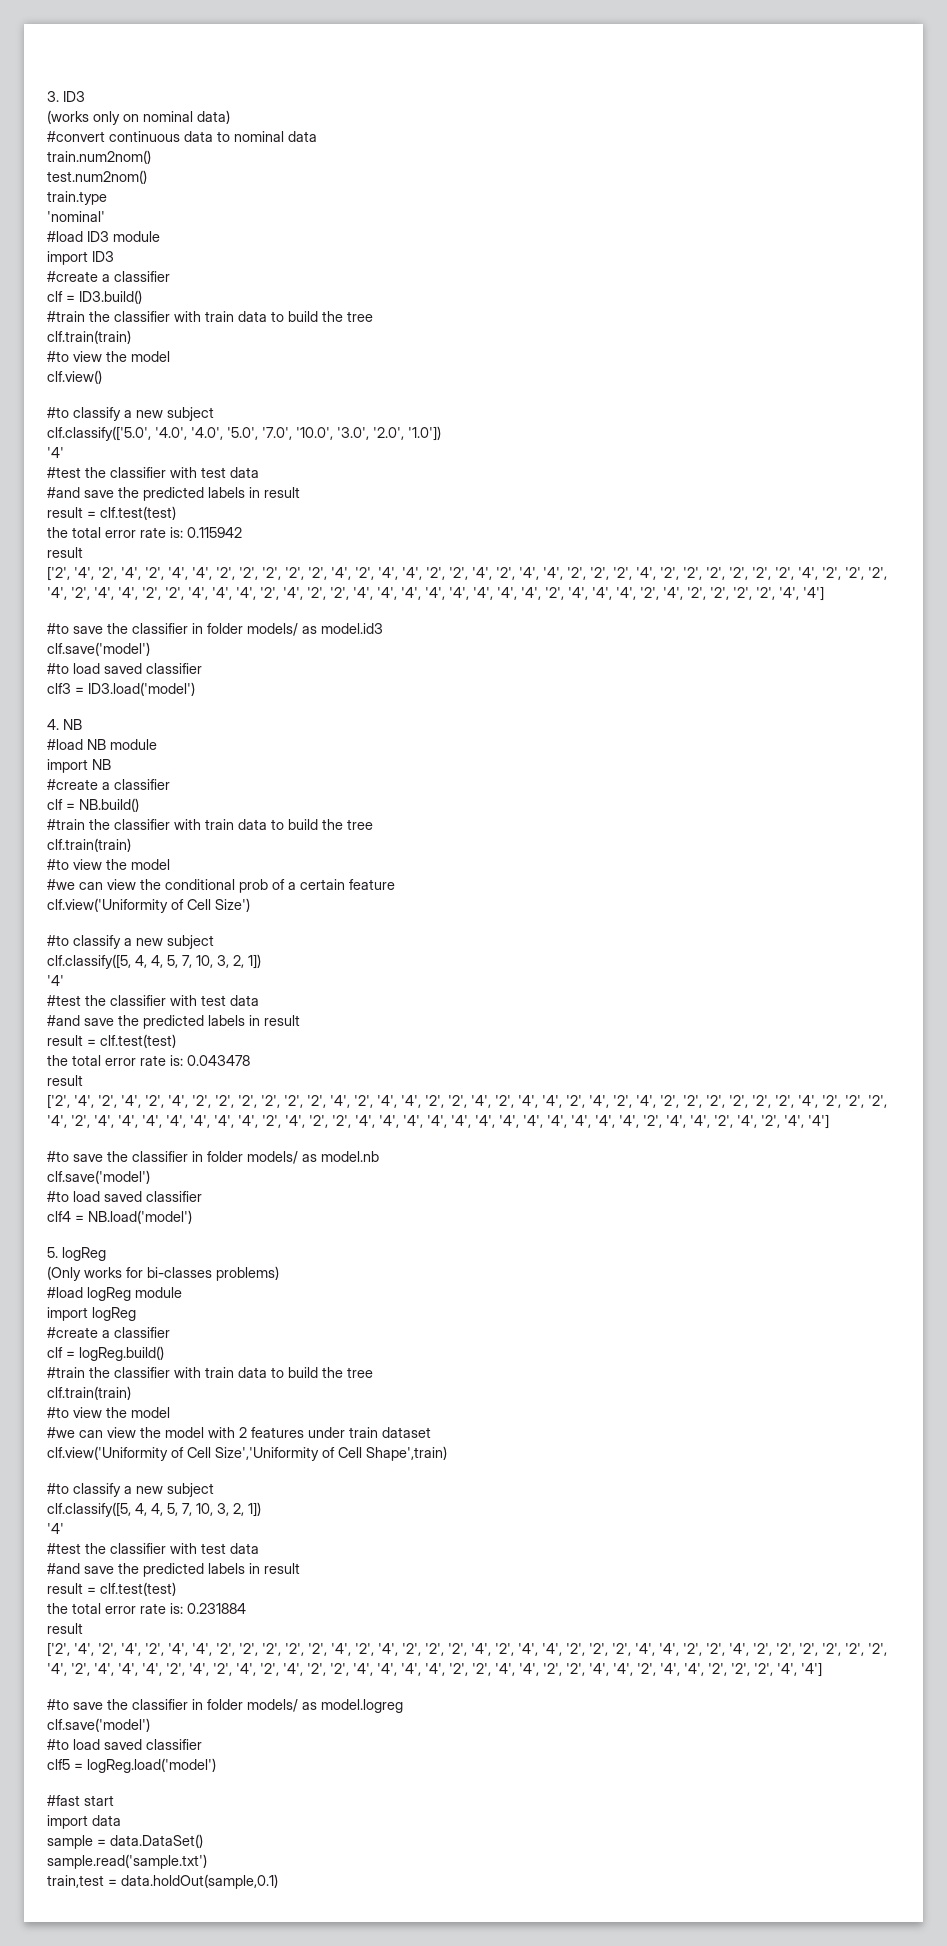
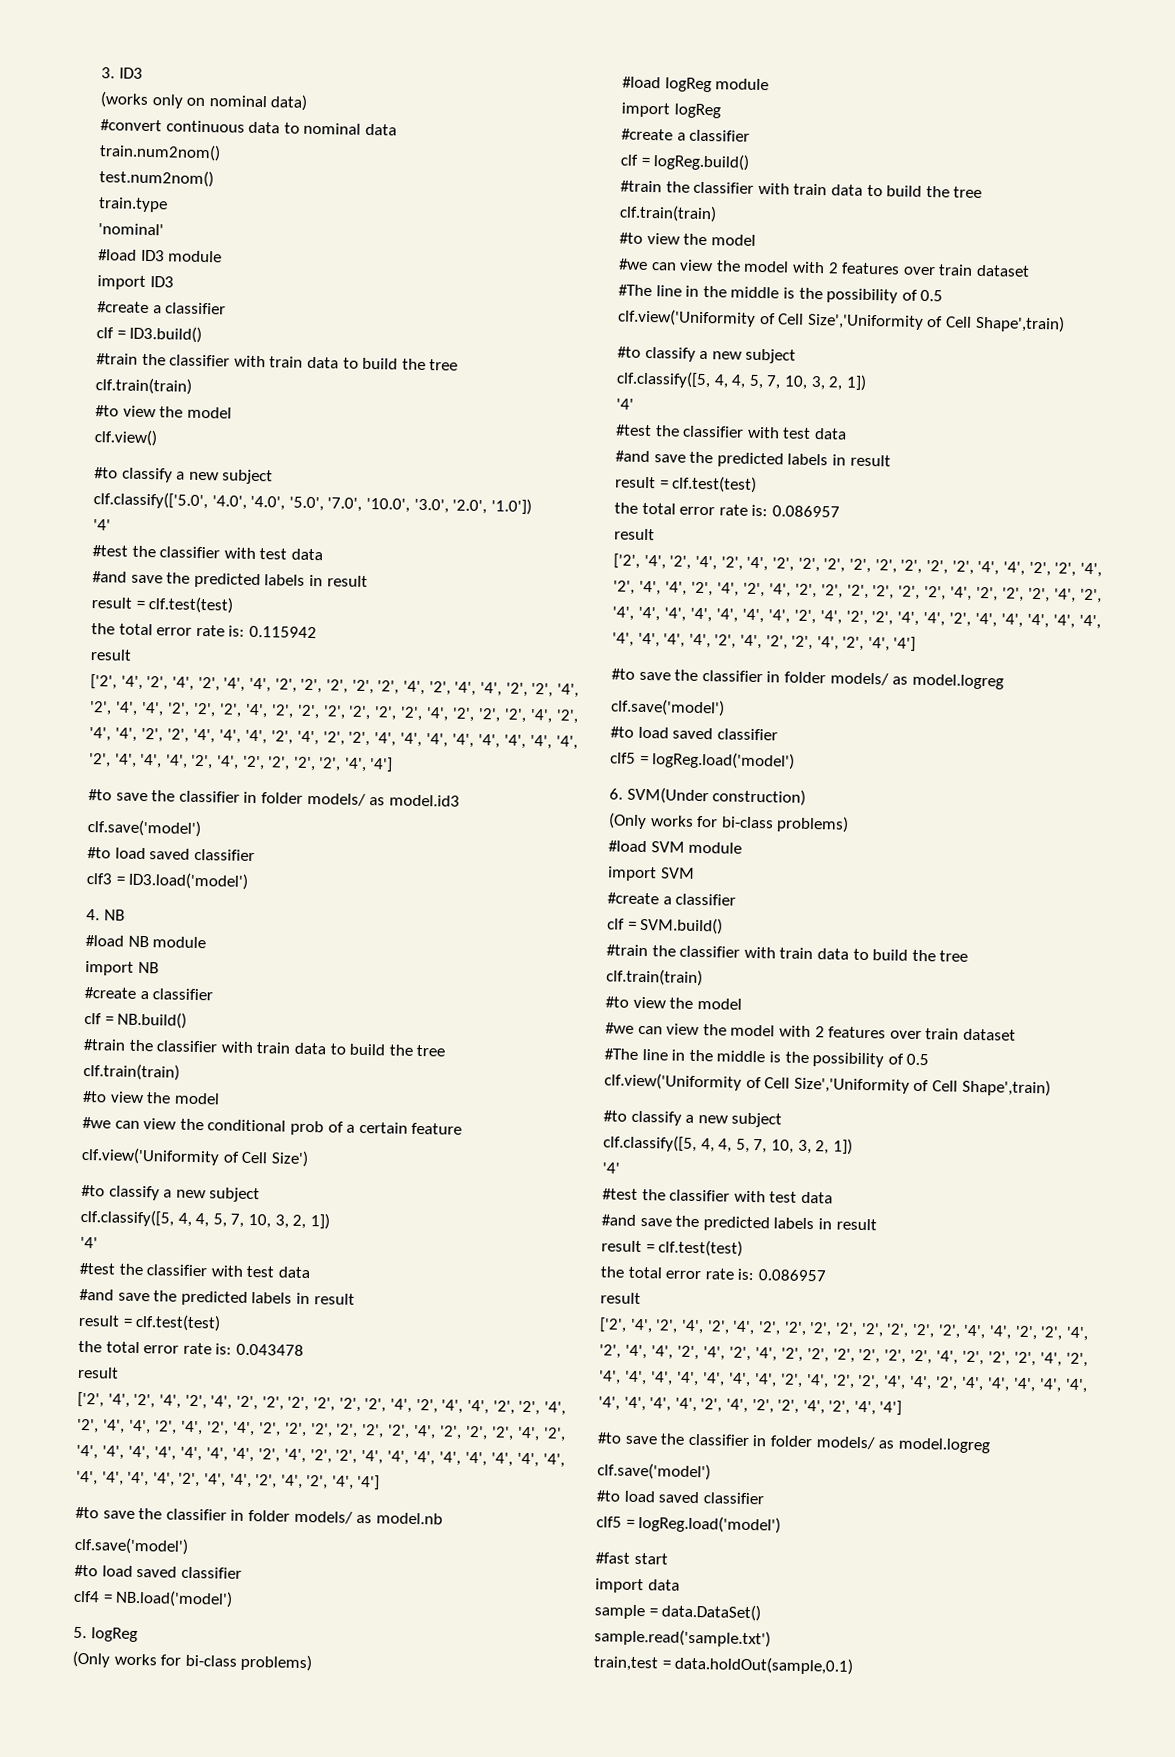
[147,1267,212,1278] bi-classes -> [184,1654,237,1667] bi-class
[308,1427,431,1438] under train dataset -> [902,264,1030,277] [618,284,944,304] over train dataset // #The line in the middle is the possibility of 0.5
[187,1603,246,1614] [47,1623,83,1634] [47,1642,702,1657] 0.231884 // result // ['2', '4', '2', '4', '2', '4', '4', '2', '2', '2', '2', '2', '4', '2', '4', '2', '2', '2', '4', '2', '4', '4', '2', '2', '2', '4', '4', '2', -> [771,505,840,518] [614,528,655,541] [613,553,1103,578] [613,580,739,597] 0.086957 // result // ['2', '4', '2', '4', '2', '4', '2', '2', '2', '2', '2', '2', '2', '2', '4', '4', '2', '2', '4', '2', '4', '4', '2', '4',
[94,1663,750,1676] '4', '4', '4', '2', '4', '2', '4', '2', '4', '2', '2', '4', '4', '4', '4', '2', '2', '4', '4', '2', '2', '4', '4', '2', '4', '4', '2', '2', -> [1002,587,1103,604] [612,606,1102,630] [612,632,917,652] [611,668,1004,690] [610,698,725,717] [610,726,778,741] [610,751,796,770] [609,786,807,806] [608,812,850,833] [608,840,743,854] [607,866,695,882] [607,892,737,906] [607,916,724,935] [606,944,969,962] [606,968,703,987] [605,996,742,1010] [605,1022,1016,1041] [604,1048,930,1068] [604,1072,1051,1097] [603,1110,783,1128] [603,1134,853,1155] [602,1162,620,1174] [602,1188,833,1204] [601,1214,877,1232] [601,1239,744,1257] [600,1266,826,1282] [600,1292,641,1305] [599,1317,1090,1342] [599,1344,1089,1368] [598,1370,1089,1394] [598,1396,825,1415] '2', '2', '4', '2', '4', '4', '4', '4', '4', '4', '4', '2', '4', '2', '2', '4', '4', '2', '4', '4', '4', '4', '4', '4', '4', '4', '4', '2', '4', '2', '2', '4', '2', '4', '4'] // #to save the classifier in folder models/ as model.logreg // clf.save('model') // #to load saved classifier // clf5 = logReg.load('model') // 6. SVM(Under construction) // (Only works for bi-class problems) // #load SVM module // import SVM // #create a classifier // clf = SVM.build() // #train the classifier with train data to build the tree // clf.train(train) // #to view the model // #we can view the model with 2 features over train dataset // #The line in the middle is the possibility of 0.5 // clf.view('Uniformity of Cell Size','Uniformity of Cell Shape',train) // #to classify a new subject // clf.classify([5, 4, 4, 5, 7, 10, 3, 2, 1]) // '4' // #test the classifier with test data // #and save the predicted labels in result // result = clf.test(test) // the total error rate is: 0.086957 // result // ['2', '4', '2', '4', '2', '4', '2', '2', '2', '2', '2', '2', '2', '2', '4', '4', '2', '2', '4', '2', '4', '4', '2', '4', '2', '4', '2', '2', '2', '2', '2', '2', '4', '2', '2', '2', '4', '2', '4', '4', '4', '4', '4', '4', '4', '2', '4', '2', '2', '4', '4', '2', '4', '4', '4', '4', '4', '4', '4', '4', '4', '2', '4', '2', '2', '4',

